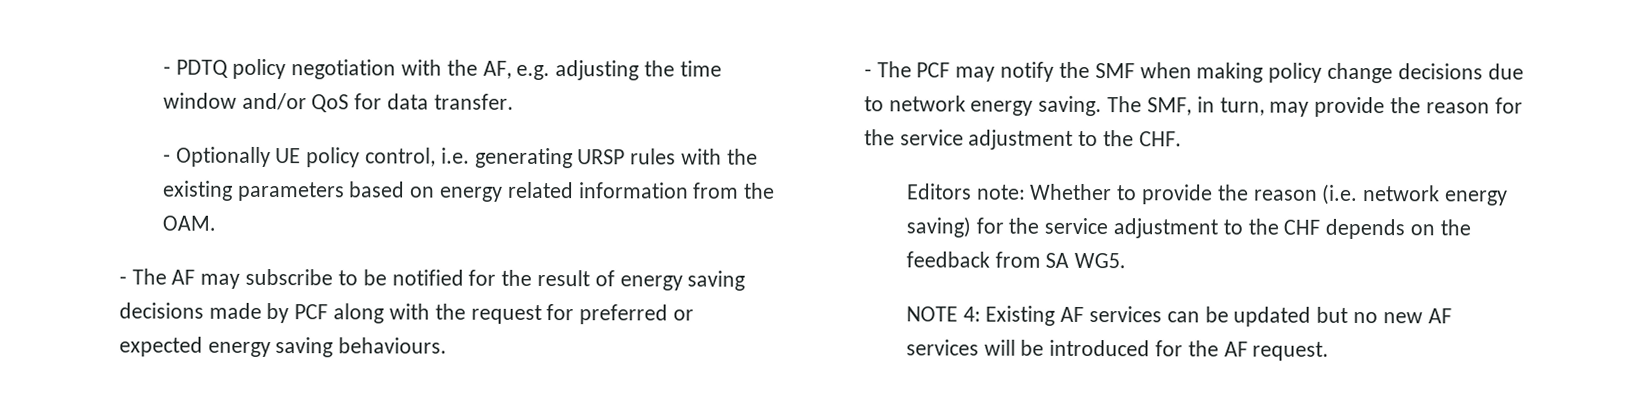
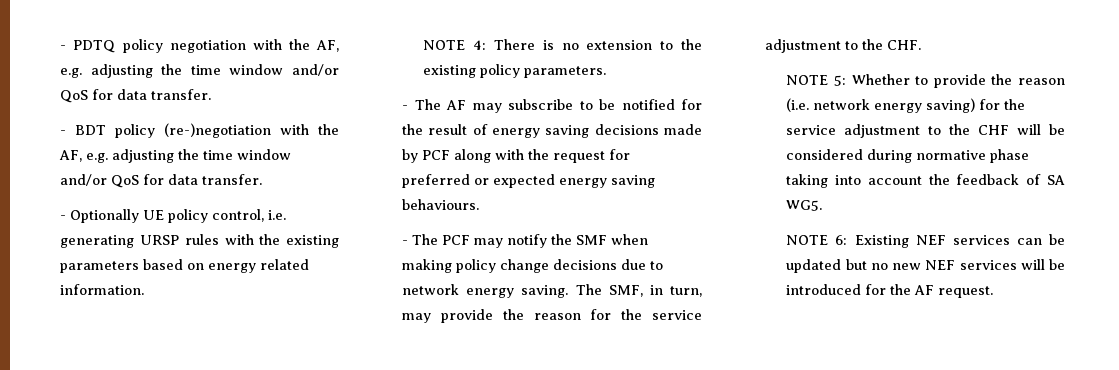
(514, 101) none -> [60,123,339,138] [59,149,292,163] [60,174,263,188] // - BDT policy (re-)negotiation with the AF, e.g. adjusting the time window and/or QoS for data transfer.
[578,182,776,199] [161,215,216,231] information from the OAM. -> [60,284,145,295] [423,39,702,50] [423,64,607,78] information. // NOTE 4: There is no extension to the existing policy parameters.
[906,183,1026,200] Editors note: -> [786,75,846,86] NOTE 5:
[1325,218,1435,240] depends on -> [1017,124,1065,135] [786,149,1030,163] [786,174,922,188] will be considered during normative phase taking into account
[994,251,1041,268] from -> [1026,174,1042,185] of
[962,305,1085,326] 4: Existing AF -> [835,235,946,248] 6: Existing NEF
[1427,308,1452,324] AF -> [925,260,956,270] NEF

